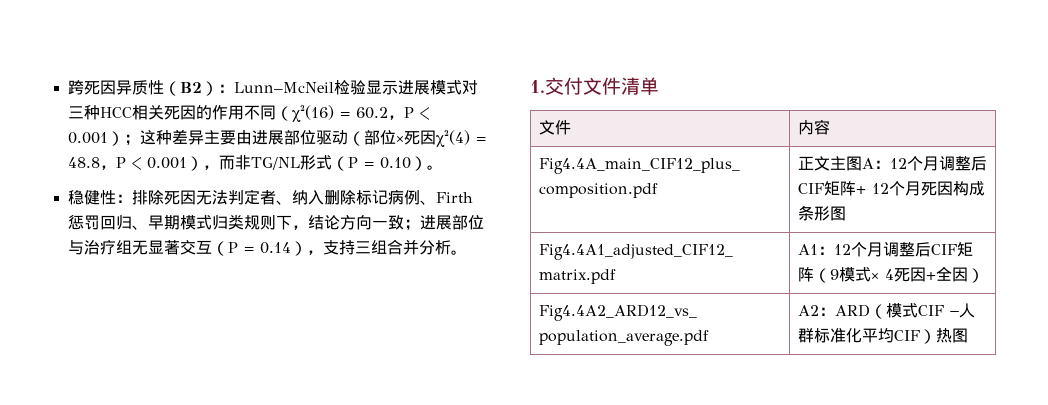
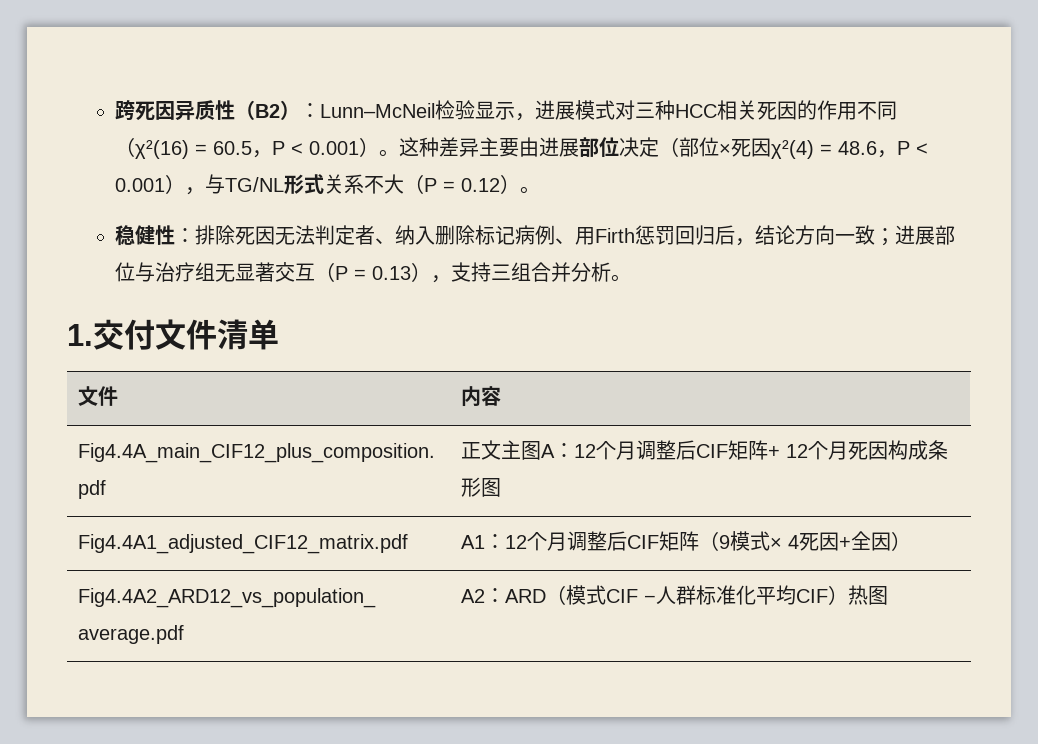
(398, 87) none -> [515,113,536,121] ，
[355,107,429,120] [67,131,140,146] 60.2，P < 0.001）； -> [213,137,400,158] 60.5，P < 0.001）。
[315,130,348,145] 驱动 -> [619,137,660,157] 决定
[67,157,100,168] 48.8 -> [838,141,878,155] 48.6
[218,155,251,170] 而非 -> [205,174,226,194] 与
[331,156,411,171] （P = 0.10 -> [324,174,501,194] 关系不大（P = 0.12
(436, 202) none -> [575,227,596,245] 用
[131,214,292,230] 、早期模式归类规则下 -> [715,225,736,245] 后
[259,242,291,254] 0.14 -> [372,266,412,280] 0.13

